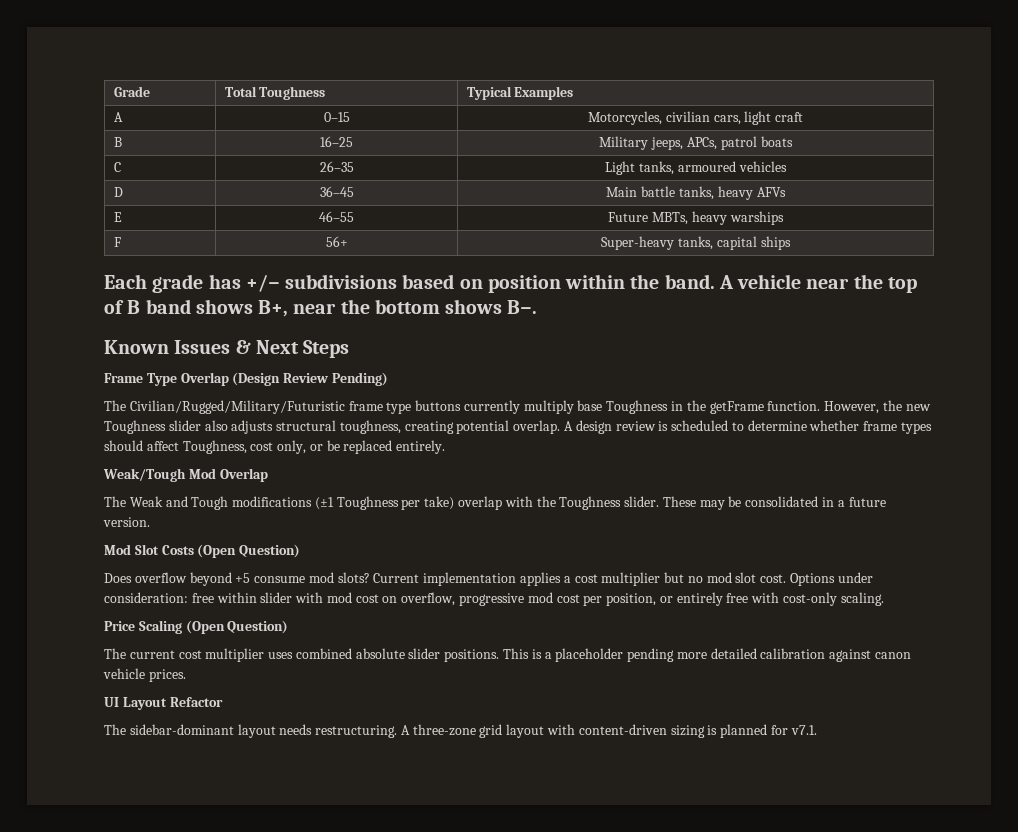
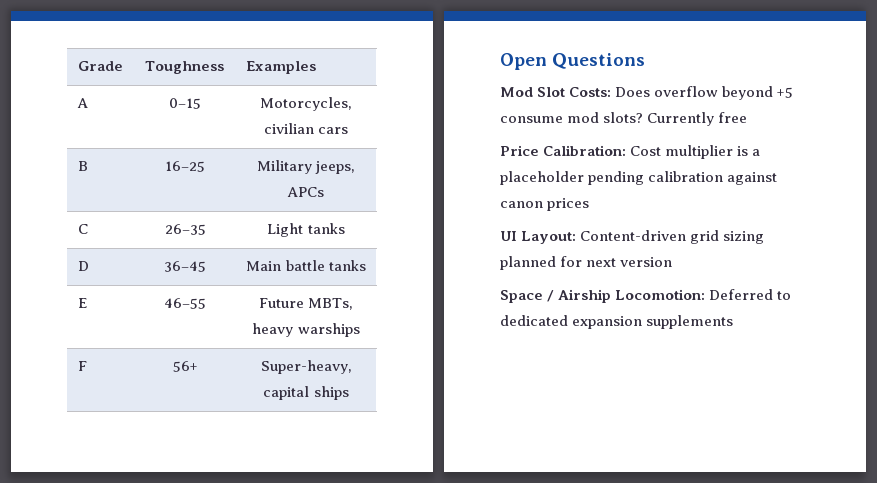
[224,86,257,97] Total -> (123, 66) none
[466,86,512,100] Typical -> (224, 67) none
[713,111,804,125] cars, light craft -> [318,127,349,134] cars
[686,136,793,150] APCs, patrol boats -> [287,187,324,197] APCs
[639,161,787,175] tanks, armoured vehicles -> [307,223,345,234] tanks
[678,186,786,200] tanks, heavy AFVs -> [328,260,366,271] tanks
[601,236,714,250] Super-heavy tanks, -> [260,360,352,374] Super-heavy,
[104,274,917,293] [104,299,538,317] [104,340,350,358] [104,372,388,386] [104,400,931,414] [104,420,933,434] [104,440,446,454] [103,468,268,482] [104,496,886,510] [103,517,150,527] Each grade has +/− subdivisions based on position within the band. A vehicle near the top of B band shows B+, near the bottom shows B−. // Known Issues & Next Steps // Frame Type Overlap (Design Review Pending) // The Civilian/Rugged/Military/Futuristic frame type buttons currently multiply base Toughness in the getFrame function. However, the new Toughness slider also adjusts structural toughness, creating potential overlap. A design review is scheduled to determine whether frame types should affect Toughness, cost only, or be replaced entirely. // Weak/Tough Mod Overlap // The Weak and Tough modifications (±1 Toughness per take) overlap with the Toughness slider. These may be consolidated in a future version. -> [500,53,646,70] Open Questions
[161,544,301,558] Costs (Open Question) // -> [569,87,612,97] Costs:
[373,572,873,586] [104,592,884,606] [104,620,289,634] [104,648,530,662] Current implementation applies a cost multiplier but no mod slot cost. Options under consideration: free within slider with mod cost on overflow, progressive mod cost per position, or entirely free with cost-only scaling. // Price Scaling (Open Question) // The current cost multiplier uses combined absolute slider positions. This -> [647,112,748,126] [500,145,734,159] Currently free // Price Calibration: Cost multiplier
[676,648,757,659] more detailed -> (645, 178) none
[103,668,186,682] vehicle prices. -> [547,198,590,211] prices
[122,697,223,710] [104,724,817,738] Layout Refactor // The sidebar-dominant layout needs restructuring. A three-zone grid layout with content-driven sizing is planned for v7.1. -> [521,230,765,244] [500,256,673,270] [500,289,792,303] [500,315,734,329] Layout: Content-driven grid sizing planned for next version // Space / Airship Locomotion: Deferred to dedicated expansion supplements

